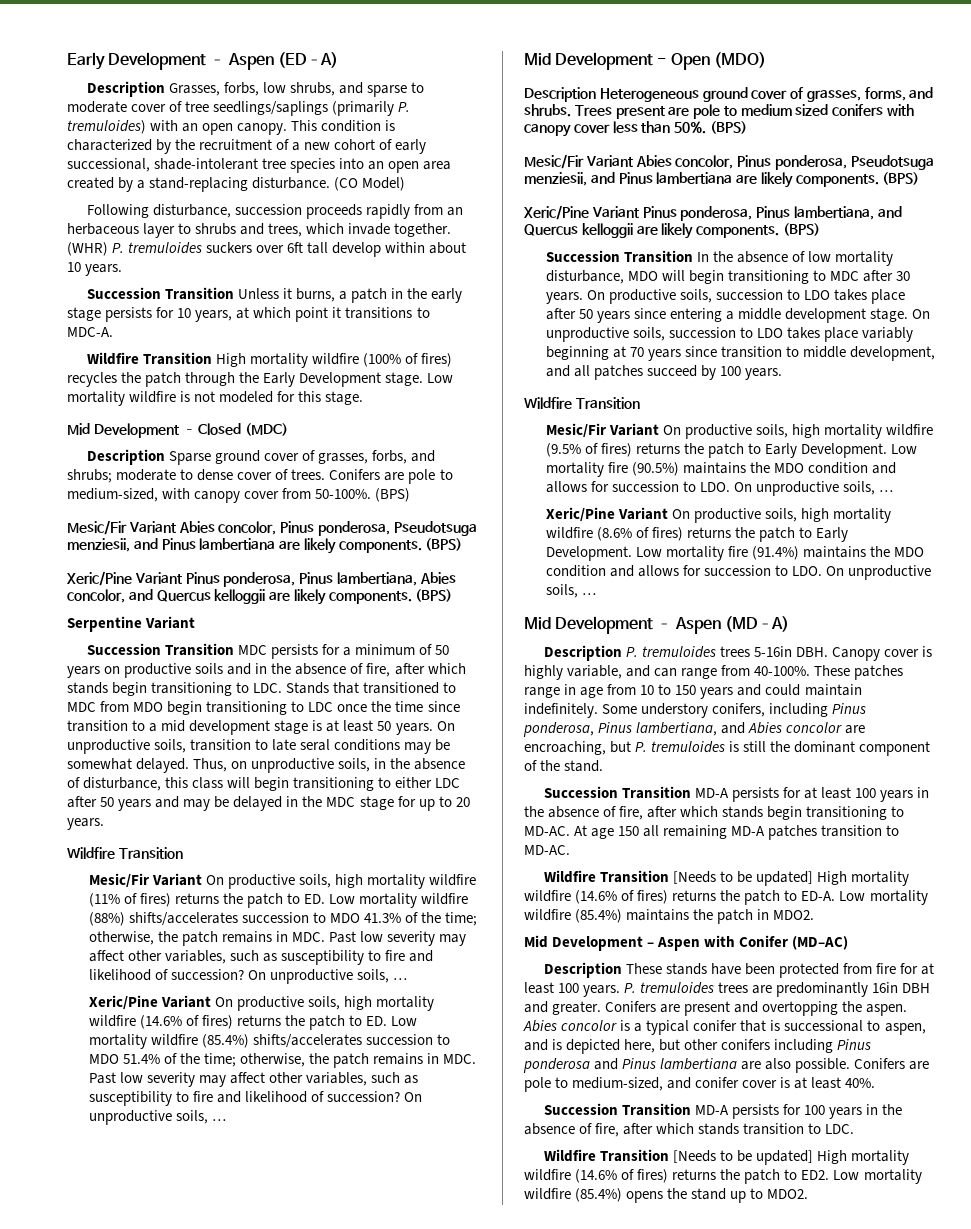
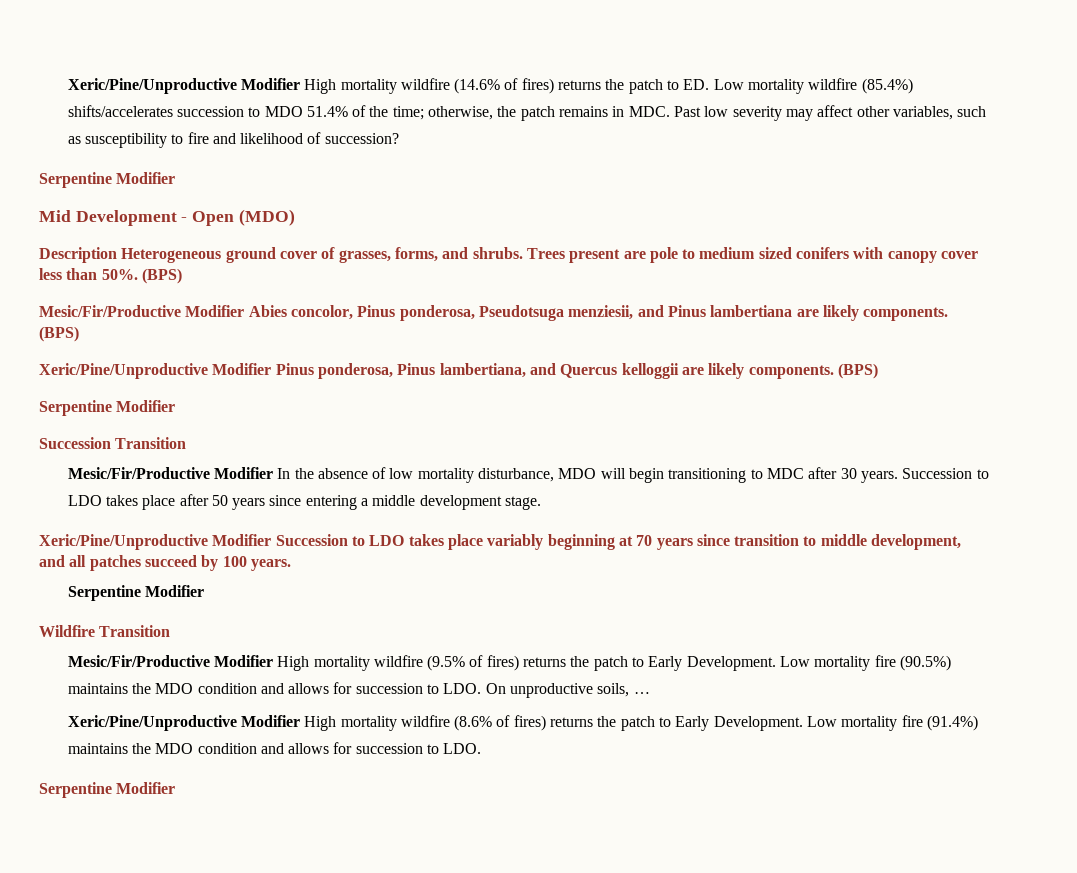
[67,52,338,70] [86,81,424,97] [67,101,411,116] [67,120,396,135] [67,139,427,154] [67,158,452,173] [67,177,406,192] [86,204,463,219] [67,223,452,238] [67,242,467,257] [67,262,123,276] [86,287,462,303] [67,307,430,322] [67,327,113,337] [86,352,452,368] [67,372,454,387] [67,391,364,406] [67,423,289,438] [86,449,435,465] [67,469,453,484] [67,488,411,503] [67,520,477,536] [67,538,463,554] [66,571,456,587] [67,589,453,605] [67,616,196,632] [86,643,449,659] [67,663,466,678] [67,682,457,696] [67,701,460,715] [67,720,455,735] [67,739,451,754] [67,758,466,773] [67,777,461,791] [67,796,470,811] [67,818,104,830] [67,847,183,859] [88,873,477,889] [88,893,469,908] [88,912,478,926] [88,931,467,946] [88,950,434,965] [88,969,408,984] [88,995,373,1011] Early Development – Aspen (ED–A) // Description Grasses, forbs, low shrubs, and sparse to moderate cover of tree seedlings/saplings (primarily P. tremuloides) with an open canopy. This condition is characterized by the recruitment of a new cohort of early successional, shade-intolerant tree species into an open area created by a stand-replacing disturbance. (CO Model) // Following disturbance, succession proceeds rapidly from an herbaceous layer to shrubs and trees, which invade together. (WHR) P. tremuloides suckers over 6ft tall develop within about 10 years. // Succession Transition Unless it burns, a patch in the early stage persists for 10 years, at which point it transitions to MDC-A. // Wildfire Transition High mortality wildfire (100% of fires) recycles the patch through the Early Development stage. Low mortality wildfire is not modeled for this stage. // Mid Development – Closed (MDC) // Description Sparse ground cover of grasses, forbs, and shrubs; moderate to dense cover of trees. Conifers are pole to medium-sized, with canopy cover from 50-100%. (BPS) // Mesic/Fir Variant Abies concolor, Pinus ponderosa, Pseudotsuga menziesii, and Pinus lambertiana are likely components. (BPS) // Xeric/Pine Variant Pinus ponderosa, Pinus lambertiana, Abies concolor, and Quercus kelloggii are likely components. (BPS) // Serpentine Variant // Succession Transition MDC persists for a minimum of 50 years on productive soils and in the absence of fire, after which stands begin transitioning to LDC. Stands that transitioned to MDC from MDO begin transitioning to LDC once the time since transition to a mid development stage is at least 50 years. On unproductive soils, transition to late seral conditions may be somewhat delayed. Thus, on unproductive soils, in the absence of disturbance, this class will begin transitioning to either LDC after 50 years and may be delayed in the MDC stage for up to 20 years. // Wildfire Transition // Mesic/Fir Variant On productive soils, high mortality wildfire (11% of fires) returns the patch to ED. Low mortality wildfire (88%) shifts/accelerates succession to MDO 41.3% of the time; otherwise, the patch remains in MDC. Past low severity may affect other variables, such as susceptibility to fire and likelihood of succession? On unproductive soils, … // Xeric/Pine Variant On productive soils, high -> [67,78,337,94] Xeric/Pine/Unproductive Modifier High
[404,1092,423,1102] [88,1110,226,1125] On unproductive soils, … -> [39,172,176,188] // Serpentine Modifier
[524,154,633,169] Mesic/Fir Variant -> [39,305,245,317] Mesic/Fir/Productive Modifier
[523,205,639,220] Xeric/Pine Variant -> [39,363,272,379] Xeric/Pine/Unproductive Modifier
[545,250,693,263] // Succession Transition -> [39,400,176,416] [39,437,187,449] [67,467,273,479] // Serpentine Modifier // Succession Transition // Mesic/Fir/Productive Modifier
[586,289,783,304] On productive soils, succession -> [902,468,973,479] Succession
[912,309,931,319] [545,327,736,342] On unproductive soils, succession -> [39,534,348,550] // Xeric/Pine/Unproductive Modifier Succession
[524,397,640,409] [545,423,821,439] // Wildfire Transition // Mesic/Fir Variant On productive soils, high -> [67,585,204,601] [39,625,171,637] [67,655,310,671] // Serpentine Modifier // Wildfire Transition // Mesic/Fir/Productive Modifier High
[545,507,830,523] Xeric/Pine Variant On productive soils, high -> [67,715,337,731] Xeric/Pine/Unproductive Modifier High
[826,565,932,580] [545,584,596,598] [524,616,789,634] [543,645,932,661] [524,665,904,680] [524,684,862,699] [524,703,867,718] [523,722,866,737] [524,741,931,756] [524,760,604,772] [543,786,929,802] [524,806,905,820] [524,825,900,840] [524,845,570,855] [543,870,909,886] [524,890,928,905] [524,909,815,924] [524,935,849,951] [543,962,934,978] [524,982,931,997] [524,1001,908,1016] [523,1020,926,1035] [524,1039,872,1054] [523,1058,930,1073] [524,1077,876,1092] [543,1103,902,1119] [524,1123,855,1137] [543,1149,909,1165] [524,1169,922,1184] [524,1188,809,1203] On unproductive soils, … // Mid Development – Aspen (MD–A) // Description P. tremuloides trees 5-16in DBH. Canopy cover is highly variable, and can range from 40-100%. These patches range in age from 10 to 150 years and could maintain indefinitely. Some understory conifers, including Pinus ponderosa, Pinus lambertiana, and Abies concolor are encroaching, but P. tremuloides is still the dominant component of the stand. // Succession Transition MD-A persists for at least 100 years in the absence of fire, after which stands begin transitioning to MD-AC. At age 150 all remaining MD-A patches transition to MD-AC. // Wildfire Transition [Needs to be updated] High mortality wildfire (14.6% of fires) returns the patch to ED-A. Low mortality wildfire (85.4%) maintains the patch in MDO2. // Mid Development – Aspen with Conifer (MD–AC) // Description These stands have been protected from fire for at least 100 years. P. tremuloides trees are predominantly 16in DBH and greater. Conifers are present and overtopping the aspen. Abies concolor is a typical conifer that is successional to aspen, and is depicted here, but other conifers including Pinus ponderosa and Pinus lambertiana are also possible. Conifers are pole to medium-sized, and conifer cover is at least 40%. // Succession Transition MD-A persists for 100 years in the absence of fire, after which stands transition to LDC. // Wildfire Transition [Needs to be updated] High mortality wildfire (14.6% of fires) returns the patch to ED2. Low mortality wildfire (85.4%) opens the stand up to MDO2. -> [39,782,176,798] // Serpentine Modifier

